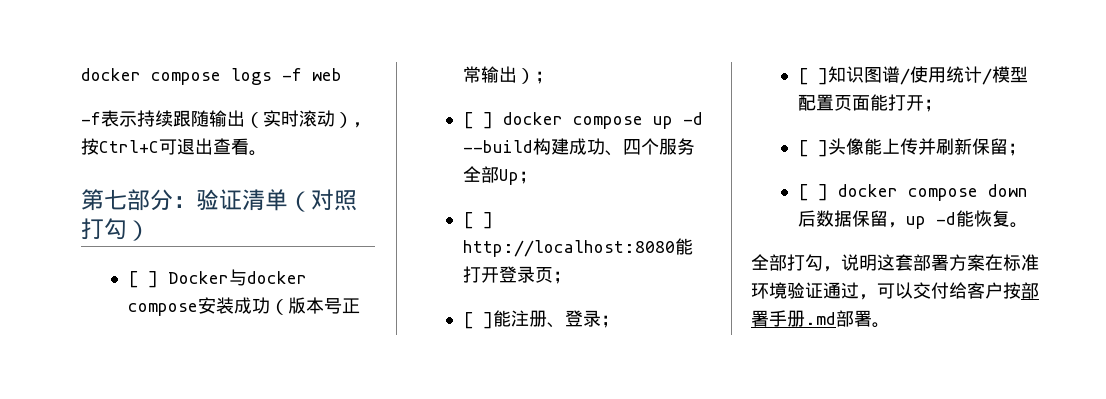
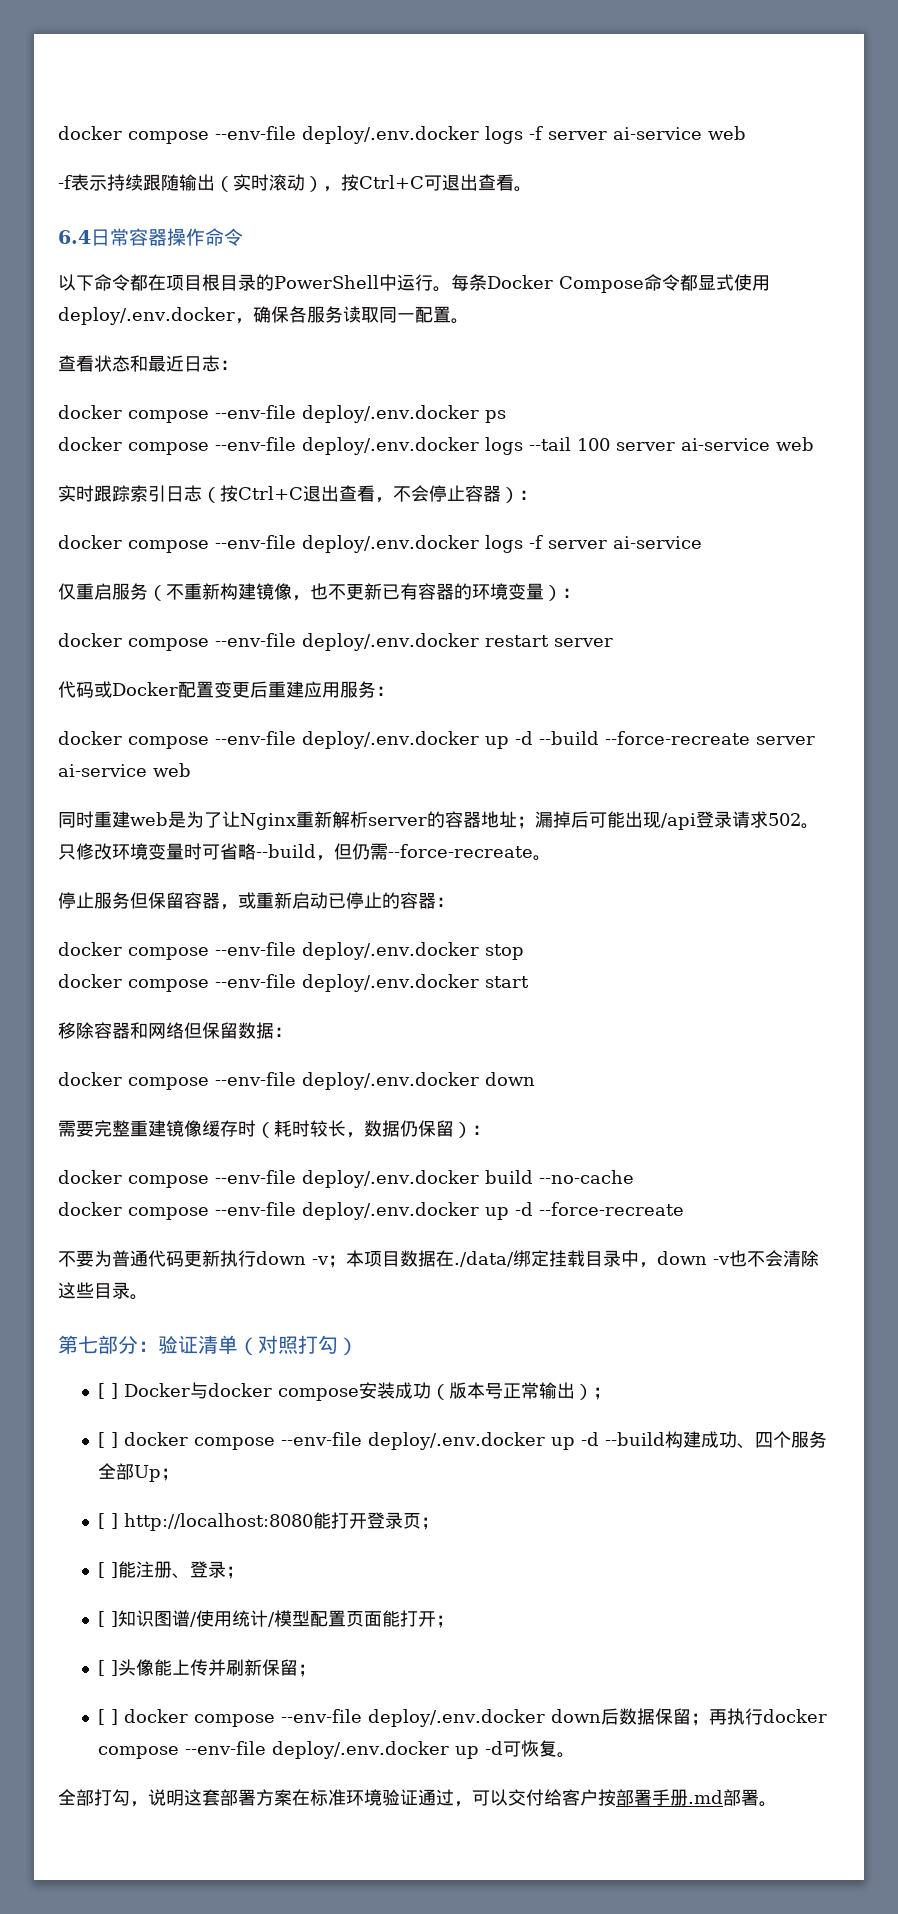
[81,68,302,85] docker compose logs -f -> [58,126,702,144] docker compose --env-file deploy/.env.docker logs -f server ai-service
(267, 153) none -> [58,228,243,246] [58,274,770,293] [58,306,469,325] [58,355,238,372] [58,405,506,423] [58,437,814,455] [58,485,537,503] [58,535,702,553] [58,583,580,601] [58,633,613,651] [58,681,394,698] [58,731,815,749] [58,763,191,777] [58,811,819,830] [58,843,551,861] [58,892,454,910] [58,942,524,960] [58,974,529,992] [58,1022,292,1039] [58,1072,535,1090] [58,1120,490,1138] [58,1170,634,1188] [58,1202,684,1220] [58,1250,819,1268] [58,1282,148,1300] // 6.4日常容器操作命令 // 以下命令都在项目根目录的PowerShell中运行。每条Docker Compose命令都显式使用deploy/.env.docker，确保各服务读取同一配置。 // 查看状态和最近日志： // docker compose --env-file deploy/.env.docker ps // docker compose --env-file deploy/.env.docker logs --tail 100 server ai-service web // 实时跟踪索引日志（按Ctrl+C退出查看，不会停止容器）： // docker compose --env-file deploy/.env.docker logs -f server ai-service // 仅重启服务（不重新构建镜像，也不更新已有容器的环境变量）： // docker compose --env-file deploy/.env.docker restart server // 代码或Docker配置变更后重建应用服务： // docker compose --env-file deploy/.env.docker up -d --build --force-recreate server ai-service web // 同时重建web是为了让Nginx重新解析server的容器地址；漏掉后可能出现/api登录请求502。只修改环境变量时可省略--build，但仍需--force-recreate。 // 停止服务但保留容器，或重新启动已停止的容器： // docker compose --env-file deploy/.env.docker stop // docker compose --env-file deploy/.env.docker start // 移除容器和网络但保留数据： // docker compose --env-file deploy/.env.docker down // 需要完整重建镜像缓存时（耗时较长，数据仍保留）： // docker compose --env-file deploy/.env.docker build --no-cache // docker compose --env-file deploy/.env.docker up -d --force-recreate // 不要为普通代码更新执行down -v；本项目数据在./data/绑定挂载目录中，down -v也不会清除这些目录。
(643, 122) none -> [280,1432,545,1450] --env-file deploy/.env.docker
(978, 194) none -> [280,1709,545,1727] --env-file deploy/.env.docker
[887,210,974,229] ，up -d能 -> [690,1708,827,1726] [97,1741,521,1759] ；再执行docker compose --env-file deploy/.env.docker up -d可

